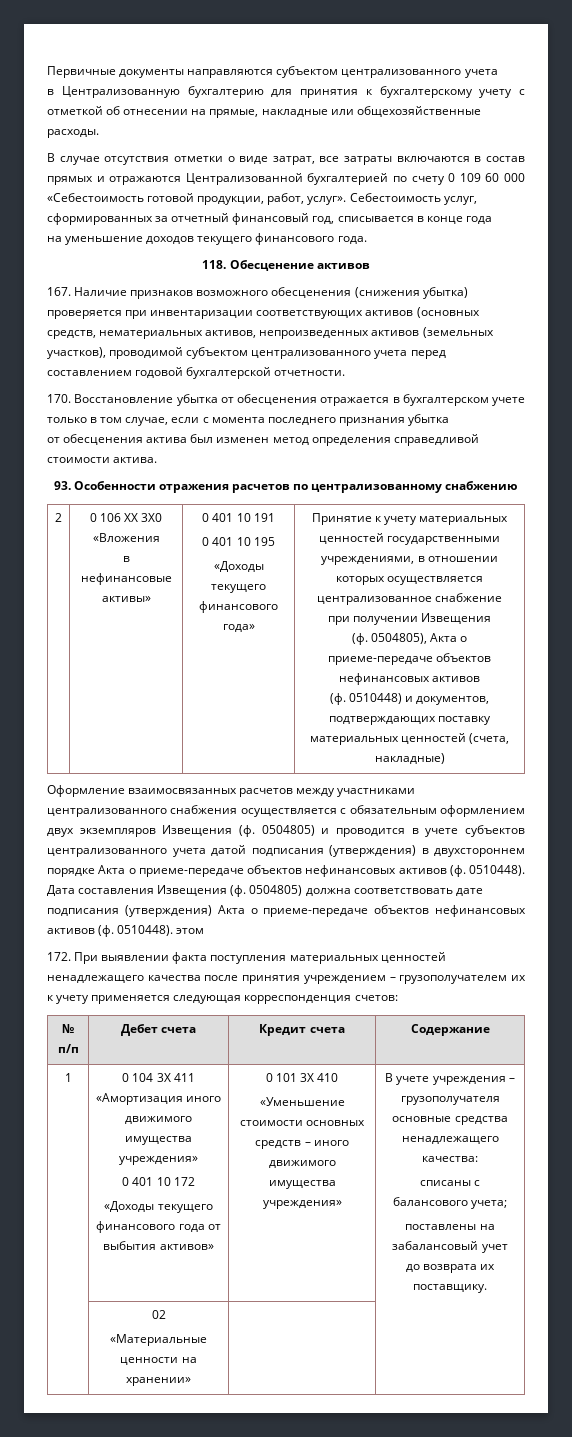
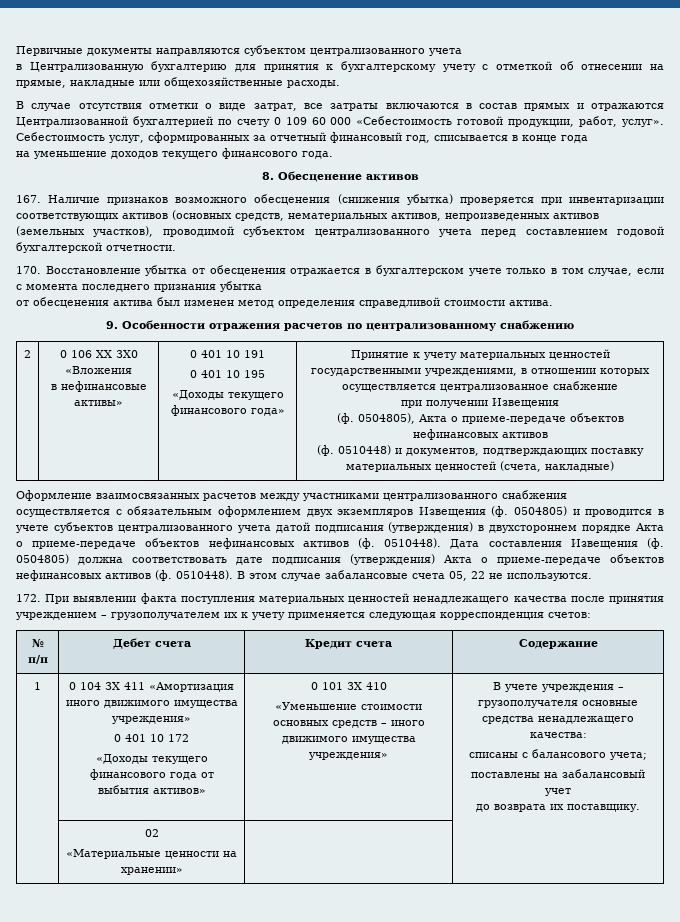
[202,260,227,269] 118. -> [261,172,274,180] 8.
[53,481,71,490] 93. -> [106,321,118,329] 9.
(174, 930) none -> [237,571,245,579] В
(205, 931) none -> [281,570,592,581] случае забалансовые счета 05, 22 не используются.

